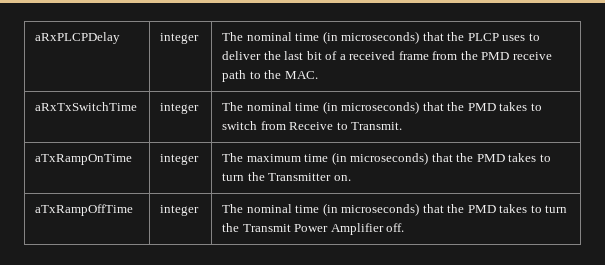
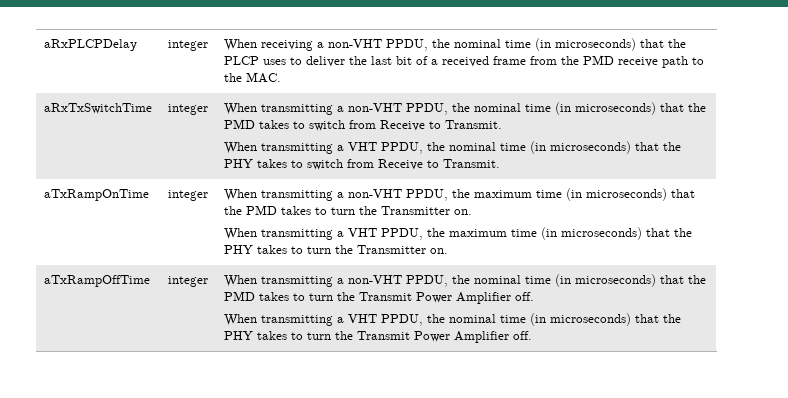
[222,32,244,41] The -> [223,39,450,51] When receiving a non-VHT PPDU, the
[222,102,244,111] The -> [223,103,470,115] When transmitting a non-VHT PPDU, the
[35,154,133,165] [160,154,200,165] [222,153,244,162] // aTxRampOnTime | integer | The -> [223,141,681,154] [223,159,500,170] [43,189,149,201] [167,190,208,201] [223,189,470,201] // When transmitting a VHT PPDU, the nominal time (in microseconds) that the PHY takes to switch from Receive to Transmit. // aTxRampOnTime | integer | When transmitting a non-VHT PPDU, the
[35,204,134,216] [160,205,200,216] [222,204,244,213] // aTxRampOffTime | integer | The -> [223,227,692,240] [223,245,448,254] [43,275,150,287] [167,276,208,287] [223,275,470,287] // When transmitting a VHT PPDU, the maximum time (in microseconds) that the PHY takes to turn the Transmitter on. // aTxRampOffTime | integer | When transmitting a non-VHT PPDU, the
(405, 227) none -> [223,313,681,326] [223,331,532,343] // When transmitting a VHT PPDU, the nominal time (in microseconds) that the PHY takes to turn the Transmit Power Amplifier off.

